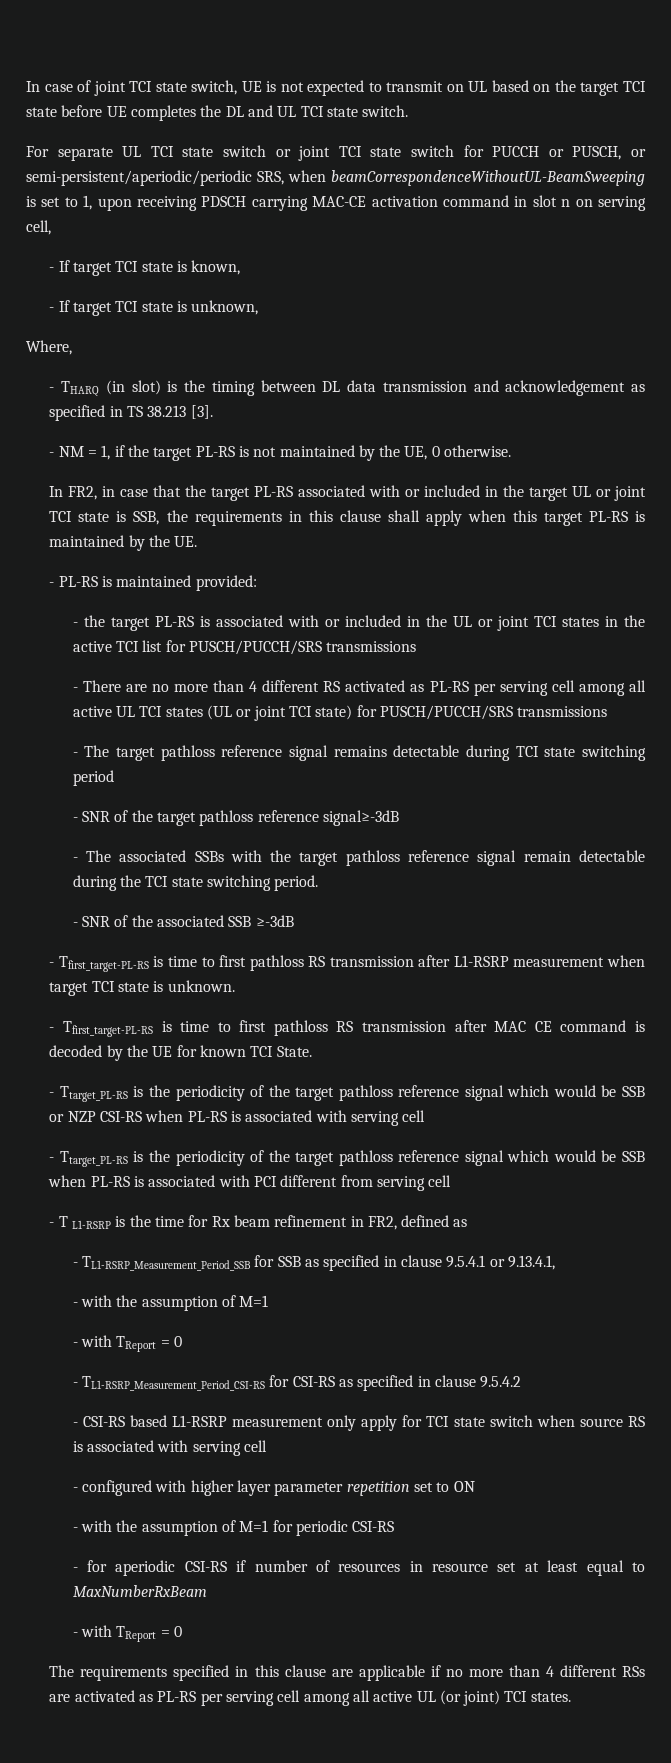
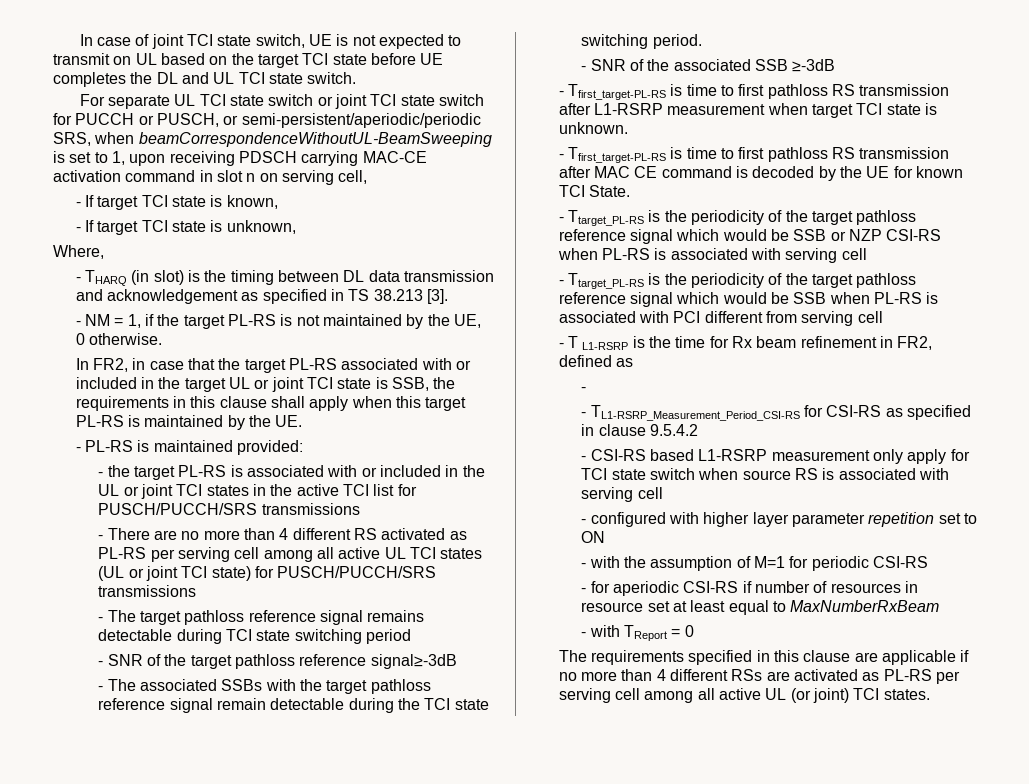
[81,1255,555,1271] [72,1295,269,1311] [72,1335,182,1352] TL1-RSRP_Measurement_Period_SSB for SSB as specified in clause 9.5.4.1 or 9.13.4.1, // - with the assumption of M=1 // - with TReport = 0 -> (587, 389) none

